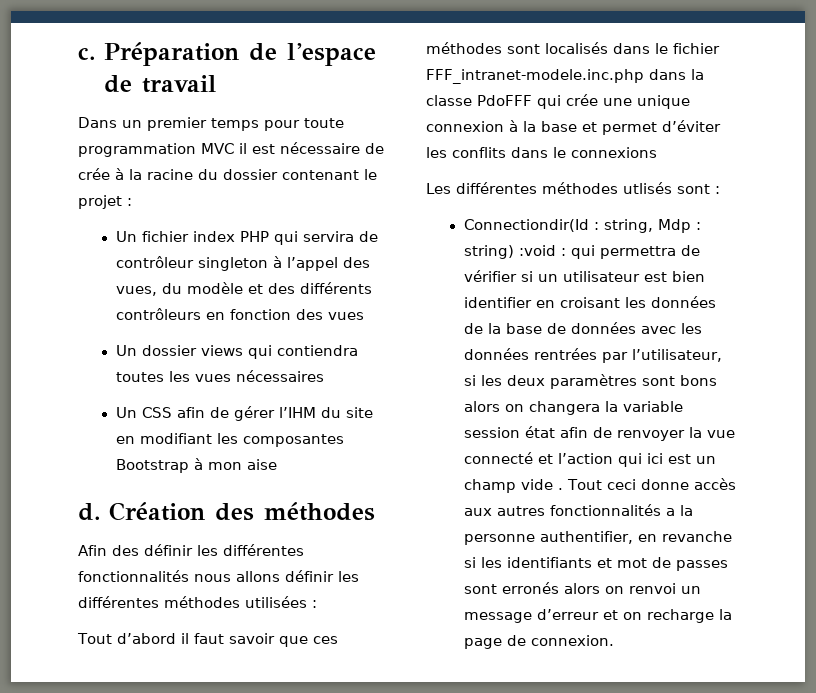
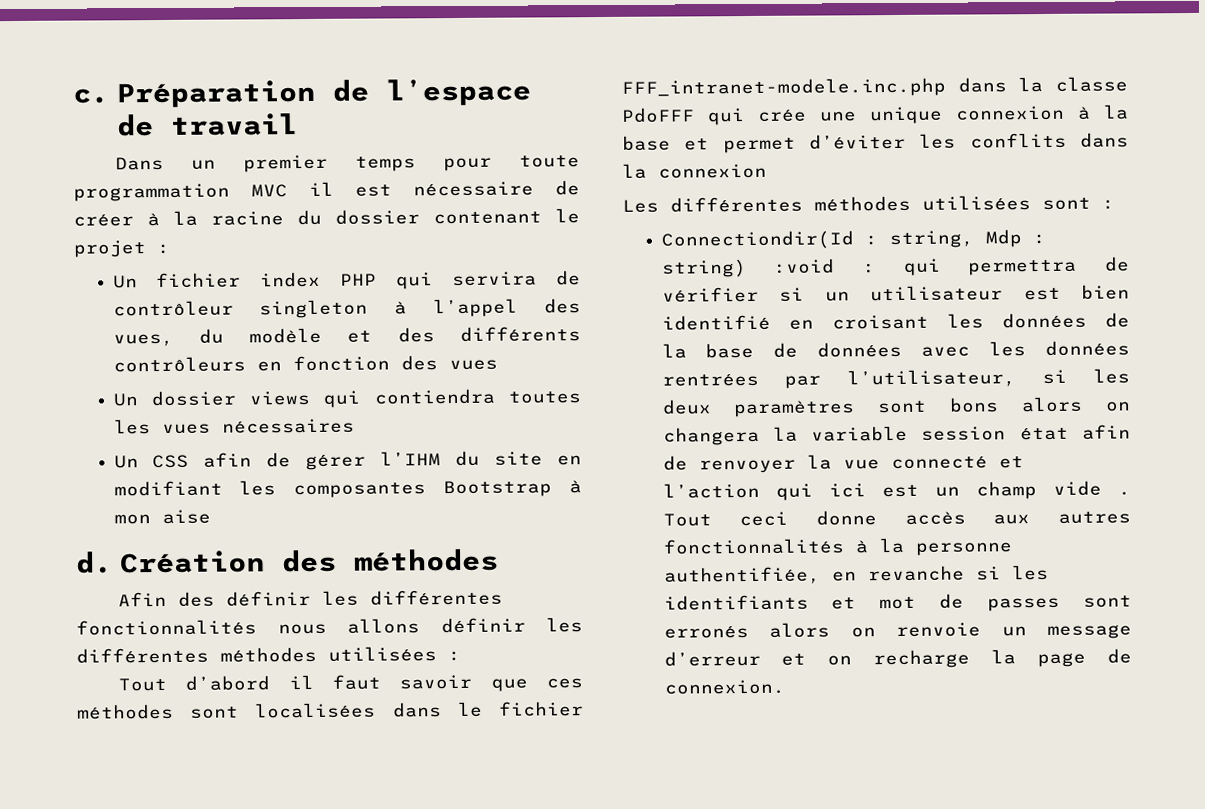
[78,168,110,180] crée -> [73,213,134,227] créer
[545,42,608,54] localisés -> [255,702,377,719] localisées
[553,147,657,158] le connexions -> [622,163,767,179] la connexion
[623,182,672,194] utlisés -> [922,195,1031,211] utilisées
[463,297,532,308] identifier -> [661,314,771,331] identifié
[665,508,675,516] a -> [854,540,869,554] à
[539,531,633,544] authentifier, -> [663,566,821,585] authentifiée,
[628,583,676,594] renvoi -> [896,622,982,638] renvoie

